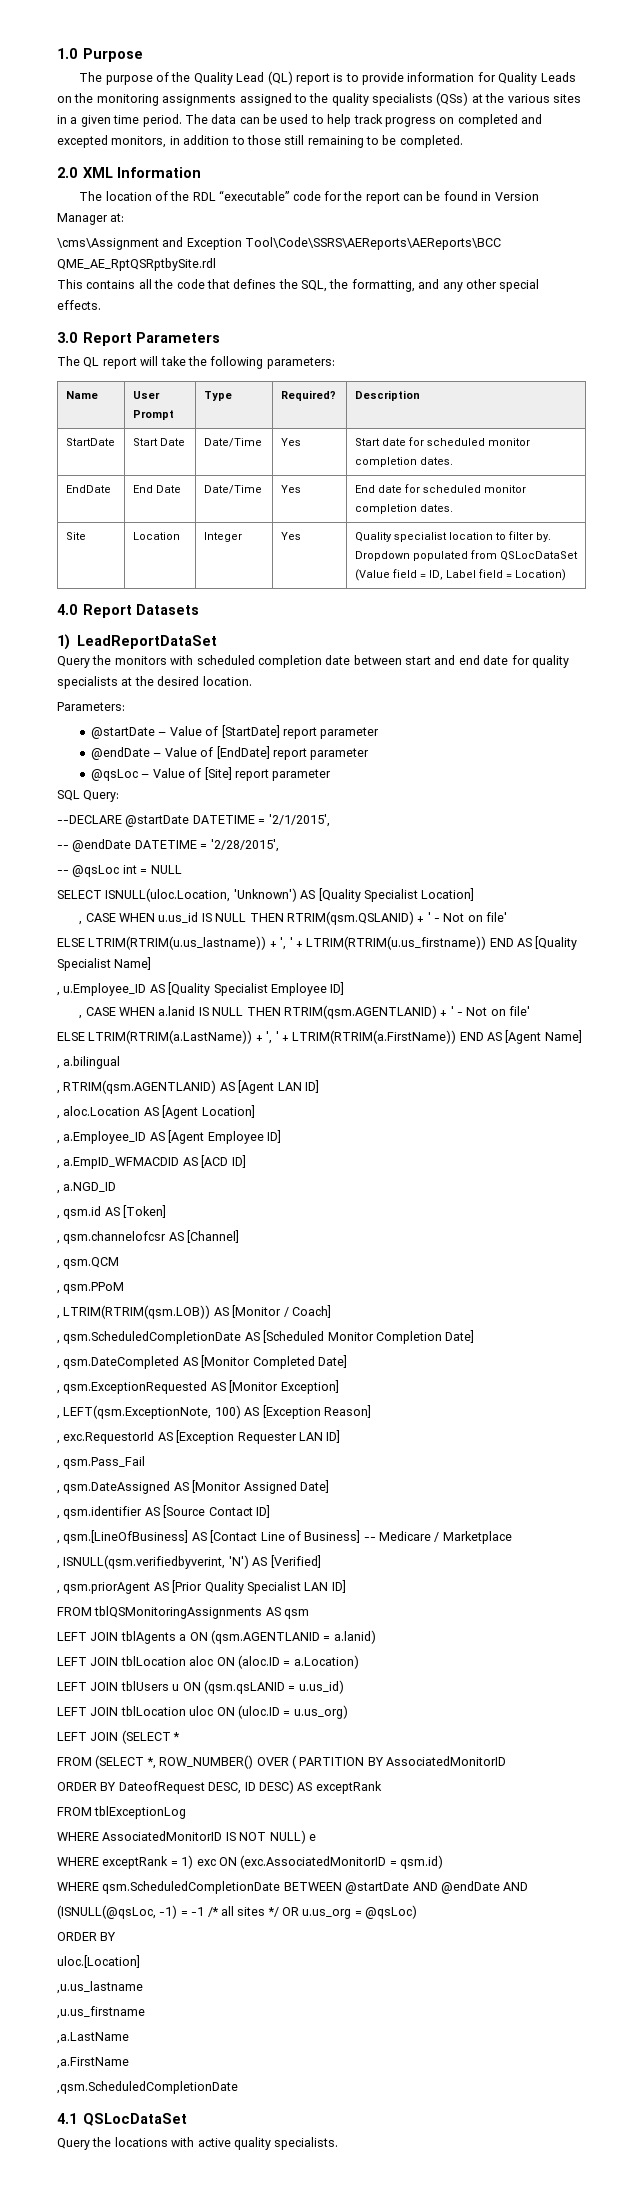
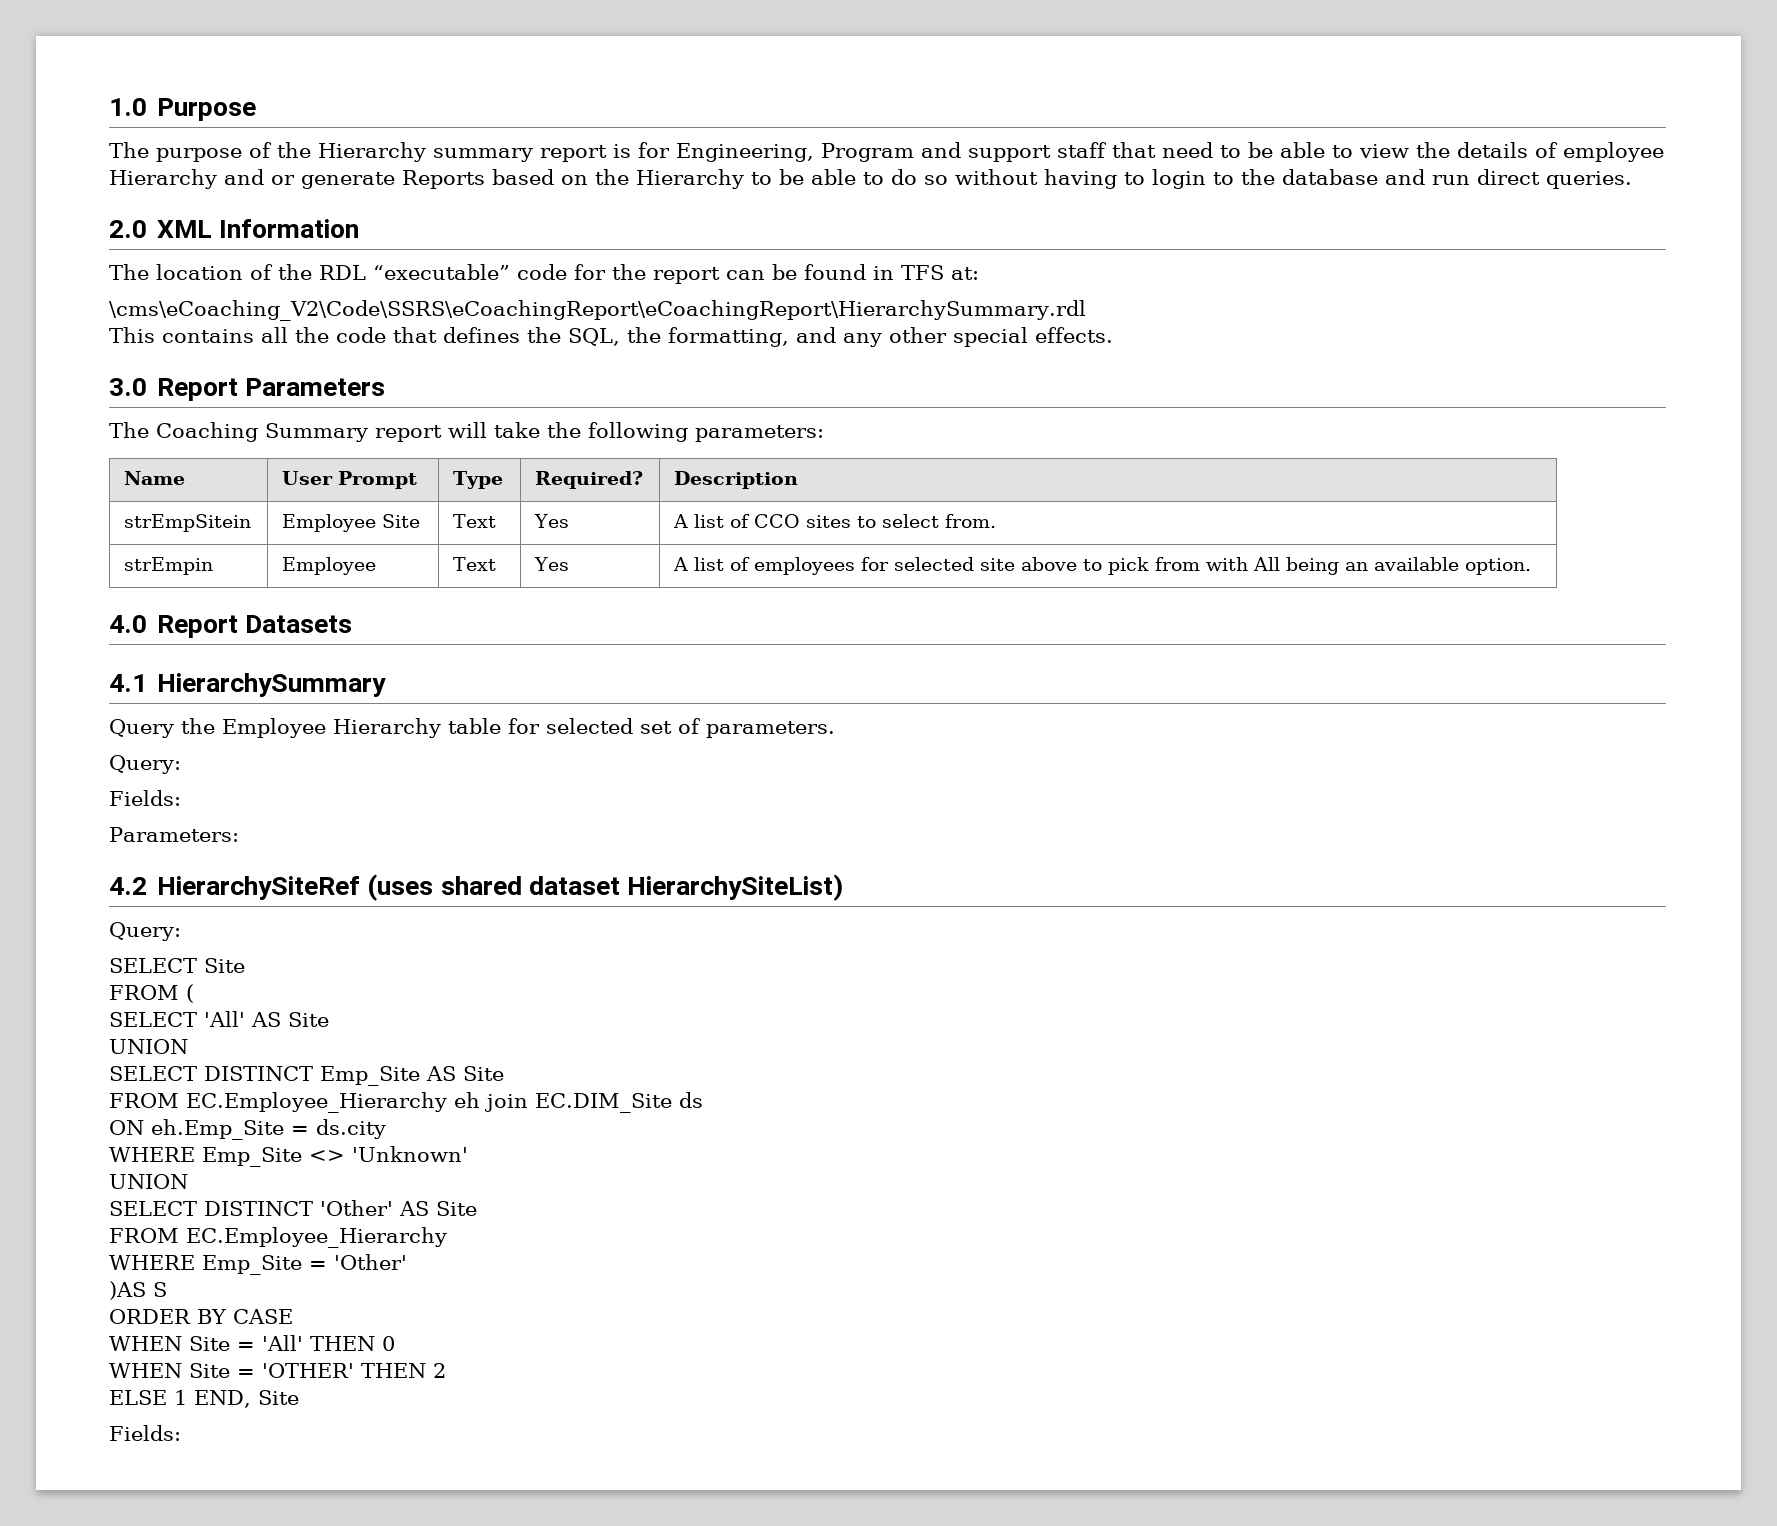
[193,71,576,85] [57,92,581,106] [57,114,542,127] [57,135,463,148] Quality Lead (QL) report is to provide information for Quality Leads on the monitoring assignments assigned to the quality specialists (QSs) at the various sites in a given time period. The data can be used to help track progress on completed and excepted monitors, in addition to those still remaining to be completed. -> [318,142,1664,162] [109,169,1632,189] Hierarchy summary report is for Engineering, Program and support staff that need to be able to view the details of employee Hierarchy and or generate Reports based on the Hierarchy to be able to do so without having to login to the database and run direct queries.
[494,192,539,201] [57,213,108,225] Version Manager -> [901,265,944,280] TFS
[57,237,502,250] [57,258,216,271] \cms\Assignment and Exception Tool\Code\SSRS\AEReports\AEReports\BCC QME_AE_RptQSRptbySite.rdl -> [109,300,1086,321] \cms\eCoaching_V2\Code\SSRS\eCoachingReport\eCoachingReport\HierarchySummary.rdl
[83,357,100,368] QL -> [156,422,368,442] Coaching Summary
[65,438,115,446] [132,438,185,446] [203,438,262,447] [280,438,301,446] [354,437,530,446] [354,457,453,467] [65,485,111,493] [132,485,181,493] [203,485,262,494] [280,485,301,493] [354,484,526,493] [354,504,453,514] [65,532,86,540] [132,532,180,540] [203,532,242,542] [280,532,301,540] [354,531,551,542] [354,550,578,561] [354,569,566,581] StartDate | Start Date | Date/Time | Yes | Start date for scheduled monitor completion dates. // EndDate | End Date | Date/Time | Yes | End date for scheduled monitor completion dates. // Site | Location | Integer | Yes | Quality specialist location to filter by. Dropdown populated from QSLocDataSet (Value field = ID, Label field = Location) -> [124,514,252,532] [282,514,421,532] [453,514,497,528] [534,514,570,528] [673,514,997,528] [124,557,214,575] [282,557,377,575] [453,557,497,571] [534,557,570,571] [673,557,1532,575] strEmpSitein | Employee Site | Text | Yes | A list of CCO sites to select from. // strEmpin | Employee | Text | Yes | A list of employees for selected site above to pick from with All being an available option.
[57,634,218,650] [57,655,569,668] [57,676,252,689] [57,702,125,711] [91,725,380,739] [91,746,370,760] [91,767,332,781] [57,790,120,802] [57,814,330,827] [57,839,279,852] [57,865,182,877] [57,888,475,902] [79,911,508,925] [57,936,578,950] [57,957,152,971] [57,982,345,996] [79,1005,531,1019] [57,1030,582,1044] [57,1056,121,1069] [57,1080,319,1094] [57,1105,255,1119] [57,1130,281,1144] [57,1155,246,1169] [57,1182,117,1194] [57,1205,167,1219] [57,1230,240,1244] [57,1257,120,1269] [57,1282,125,1294] [57,1305,331,1319] [57,1330,475,1344] [57,1355,347,1369] [57,1380,339,1394] [57,1405,371,1419] [57,1430,341,1444] [57,1456,146,1469] [57,1480,329,1494] [57,1505,270,1519] [57,1530,512,1544] [57,1555,321,1569] [57,1580,346,1594] [57,1606,310,1619] [57,1630,376,1644] [57,1655,359,1669] [57,1680,344,1694] [57,1705,348,1719] [57,1730,181,1744] [57,1755,506,1769] [57,1780,382,1794] [57,1806,187,1819] [57,1830,316,1844] [57,1855,443,1869] [57,1881,529,1894] [57,1905,418,1919] [57,1932,117,1941] [57,1955,140,1968] [57,1981,143,1994] [57,2006,145,2019] [57,2032,129,2044] [57,2057,129,2069] [57,2081,238,2094] [57,2113,188,2126] [57,2137,339,2150] 1) LeadReportDataSet // Query the monitors with scheduled completion date between start and end date for quality specialists at the desired location. // Parameters: // @startDate – Value of [StartDate] report parameter // @endDate – Value of [EndDate] report parameter // @qsLoc – Value of [Site] report parameter // SQL Query: // --DECLARE @startDate DATETIME = '2/1/2015', // -- @endDate DATETIME = '2/28/2015', // -- @qsLoc int = NULL // SELECT ISNULL(uloc.Location, 'Unknown') AS [Quality Specialist Location] // , CASE WHEN u.us_id IS NULL THEN RTRIM(qsm.QSLANID) + ' - Not on file' // ELSE LTRIM(RTRIM(u.us_lastname)) + ', ' + LTRIM(RTRIM(u.us_firstname)) END AS [Quality Specialist Name] // , u.Employee_ID AS [Quality Specialist Employee ID] // , CASE WHEN a.lanid IS NULL THEN RTRIM(qsm.AGENTLANID) + ' - Not on file' // ELSE LTRIM(RTRIM(a.LastName)) + ', ' + LTRIM(RTRIM(a.FirstName)) END AS [Agent Name] // , a.bilingual // , RTRIM(qsm.AGENTLANID) AS [Agent LAN ID] // , aloc.Location AS [Agent Location] // , a.Employee_ID AS [Agent Employee ID] // , a.EmpID_WFMACDID AS [ACD ID] // , a.NGD_ID // , qsm.id AS [Token] // , qsm.channelofcsr AS [Channel] // , qsm.QCM // , qsm.PPoM // , LTRIM(RTRIM(qsm.LOB)) AS [Monitor / Coach] // , qsm.ScheduledCompletionDate AS [Scheduled Monitor Completion Date] // , qsm.DateCompleted AS [Monitor Completed Date] // , qsm.ExceptionRequested AS [Monitor Exception] // , LEFT(qsm.ExceptionNote, 100) AS [Exception Reason] // , exc.RequestorId AS [Exception Requester LAN ID] // , qsm.Pass_Fail // , qsm.DateAssigned AS [Monitor Assigned Date] // , qsm.identifier AS [Source Contact ID] // , qsm.[LineOfBusiness] AS [Contact Line of Business] -- Medicare / Marketplace // , ISNULL(qsm.verifiedbyverint, 'N') AS [Verified] // , qsm.priorAgent AS [Prior Quality Specialist LAN ID] // FROM tblQSMonitoringAssignments AS qsm // LEFT JOIN tblAgents a ON (qsm.AGENTLANID = a.lanid) // LEFT JOIN tblLocation aloc ON (aloc.ID = a.Location) // LEFT JOIN tblUsers u ON (qsm.qsLANID = u.us_id) // LEFT JOIN tblLocation uloc ON (uloc.ID = u.us_org) // LEFT JOIN (SELECT * // FROM (SELECT *, ROW_NUMBER() OVER ( PARTITION BY AssociatedMonitorID // ORDER BY DateofRequest DESC, ID DESC) AS exceptRank // FROM tblExceptionLog // WHERE AssociatedMonitorID IS NOT NULL) e // WHERE exceptRank = 1) exc ON (exc.AssociatedMonitorID = qsm.id) // WHERE qsm.ScheduledCompletionDate BETWEEN @startDate AND @endDate AND // (ISNULL(@qsLoc, -1) = -1 /* all sites */ OR u.us_org = @qsLoc) // ORDER BY // uloc.[Location] // ,u.us_lastname // ,u.us_firstname // ,a.LastName // ,a.FirstName // ,qsm.ScheduledCompletionDate // 4.1 QSLocDataSet // Query the locations with active quality specialists. -> [109,673,387,697] [109,718,835,738] [109,755,181,774] [109,790,181,806] [109,827,239,842] [109,874,843,901] [109,922,181,941] [109,958,245,973] [109,984,194,1003] [109,1011,329,1027] [109,1039,188,1054] [109,1066,504,1086] [109,1092,703,1113] [109,1119,386,1140] [109,1146,468,1167] [109,1174,188,1189] [109,1200,477,1216] [109,1227,447,1248] [109,1254,407,1275] [109,1281,167,1300] [109,1309,293,1324] [109,1335,395,1351] [109,1363,446,1378] [109,1390,299,1408] [109,1425,181,1441] 4.1 HierarchySummary // Query the Employee Hierarchy table for selected set of parameters. // Query: // Fields: // Parameters: // 4.2 HierarchySiteRef (uses shared dataset HierarchySiteList) // Query: // SELECT Site // FROM ( // SELECT 'All' AS Site // UNION // SELECT DISTINCT Emp_Site AS Site // FROM EC.Employee_Hierarchy eh join EC.DIM_Site ds // ON eh.Emp_Site = ds.city // WHERE Emp_Site <> 'Unknown' // UNION // SELECT DISTINCT 'Other' AS Site // FROM EC.Employee_Hierarchy // WHERE Emp_Site = 'Other' // )AS S // ORDER BY CASE // WHEN Site = 'All' THEN 0 // WHEN Site = 'OTHER' THEN 2 // ELSE 1 END, Site // Fields:

